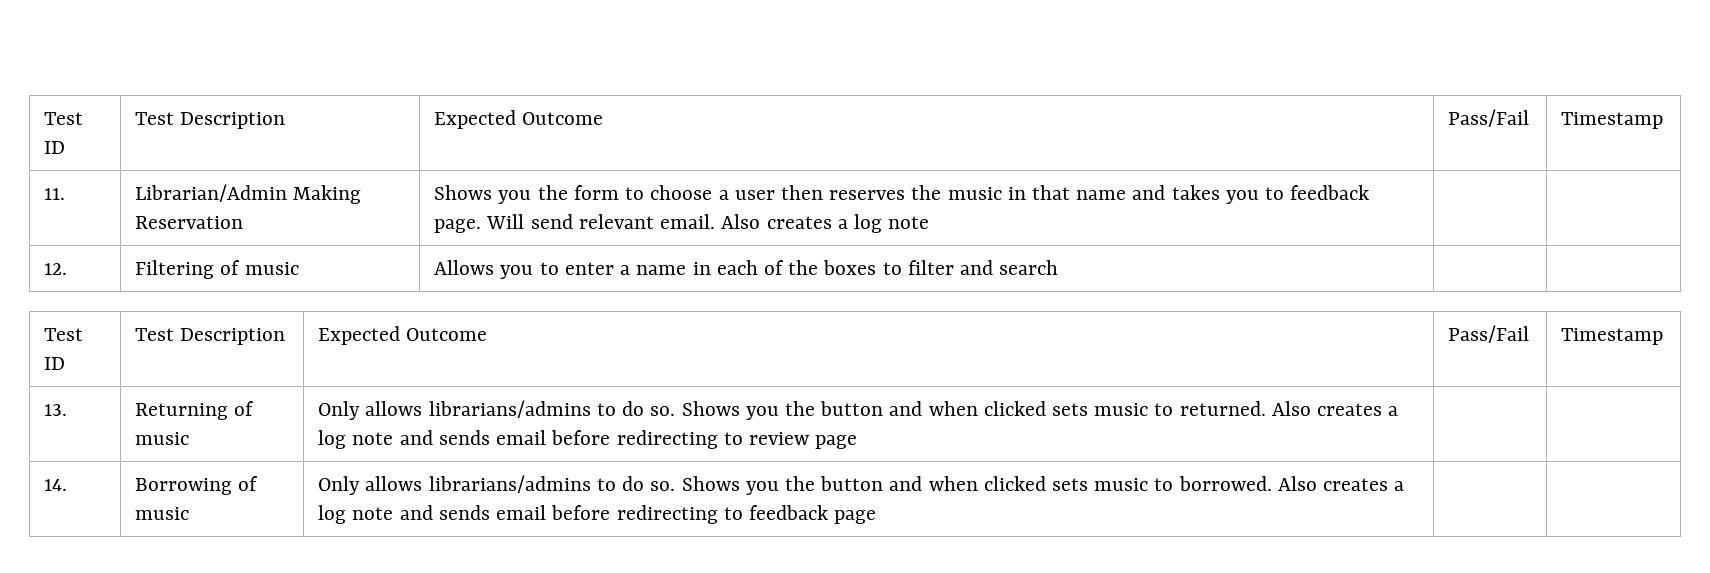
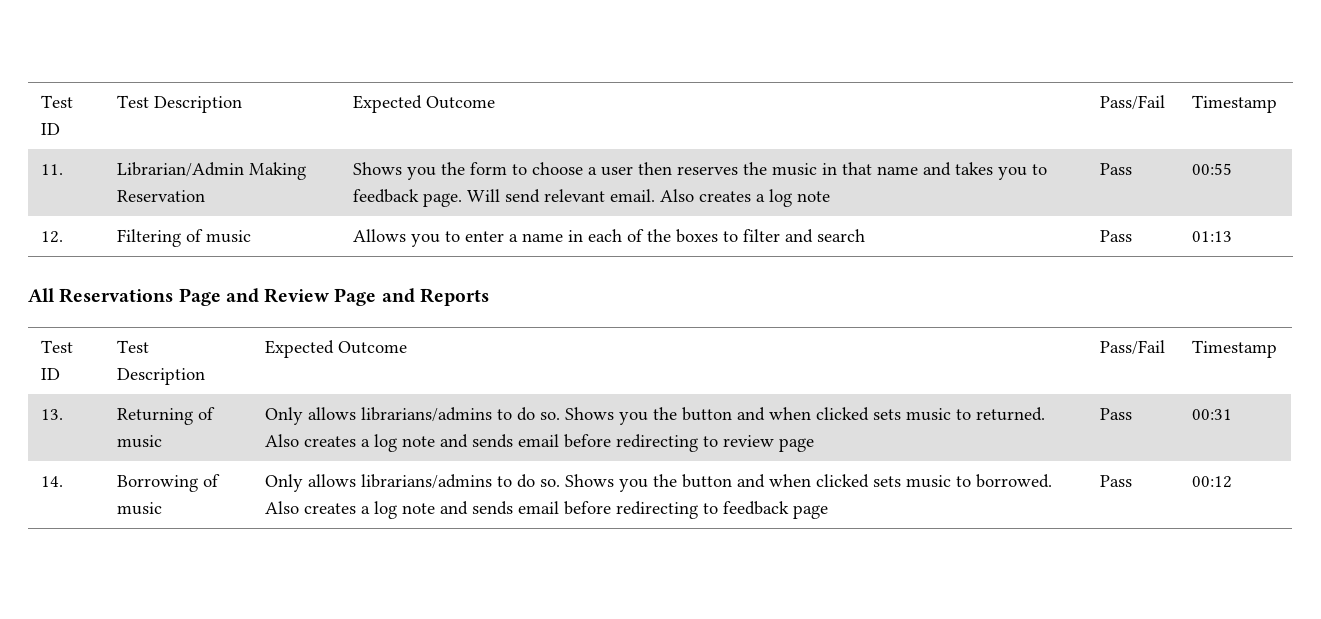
(930, 222) | -> [1100,163,1133,175] [1192,163,1233,175] Pass | 00:55
(1059, 267) | -> [1100,230,1133,242] [1192,231,1233,242] [28,288,489,306] Pass | 01:13 // All Reservations Page and Review Page and Reports
(858, 442) | -> [1100,408,1133,420] [1192,409,1233,420] Pass | 00:31
(877, 517) | -> [1100,475,1133,487] [1192,476,1233,488] Pass | 00:12

